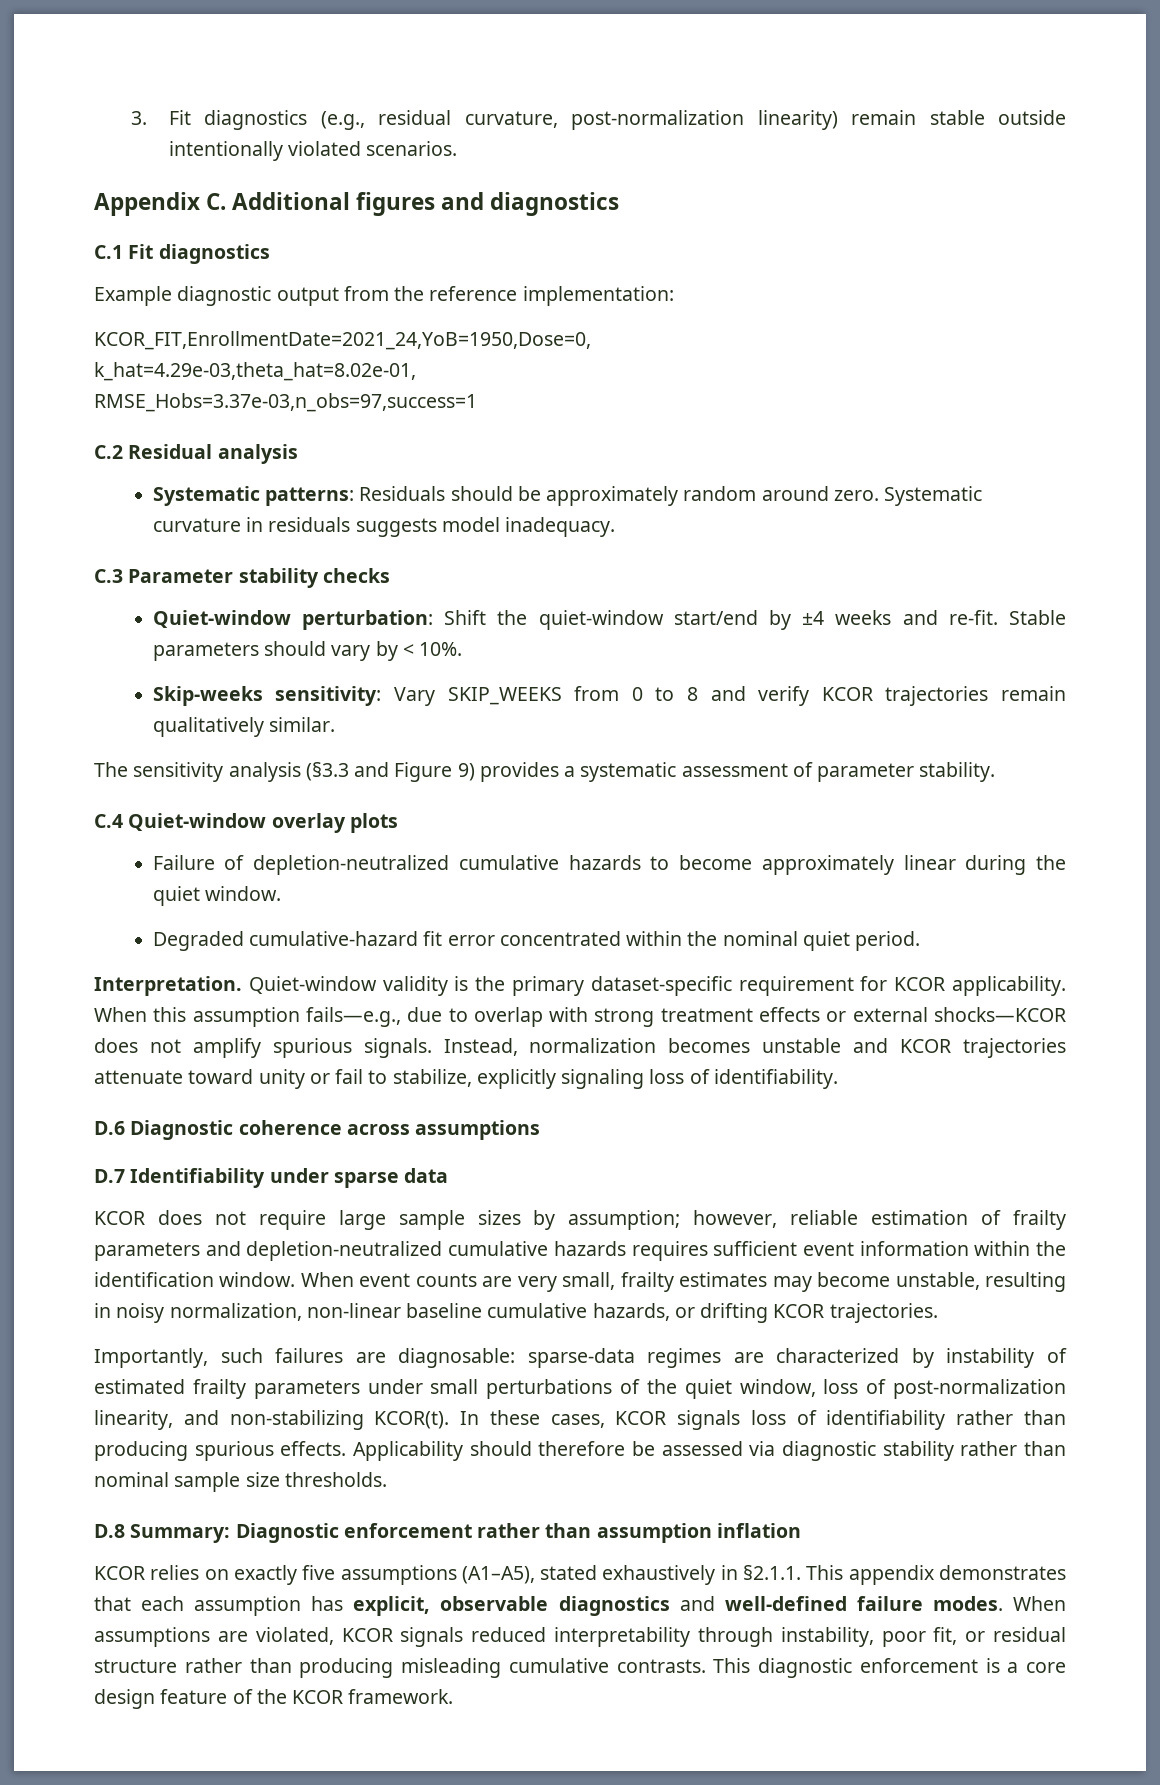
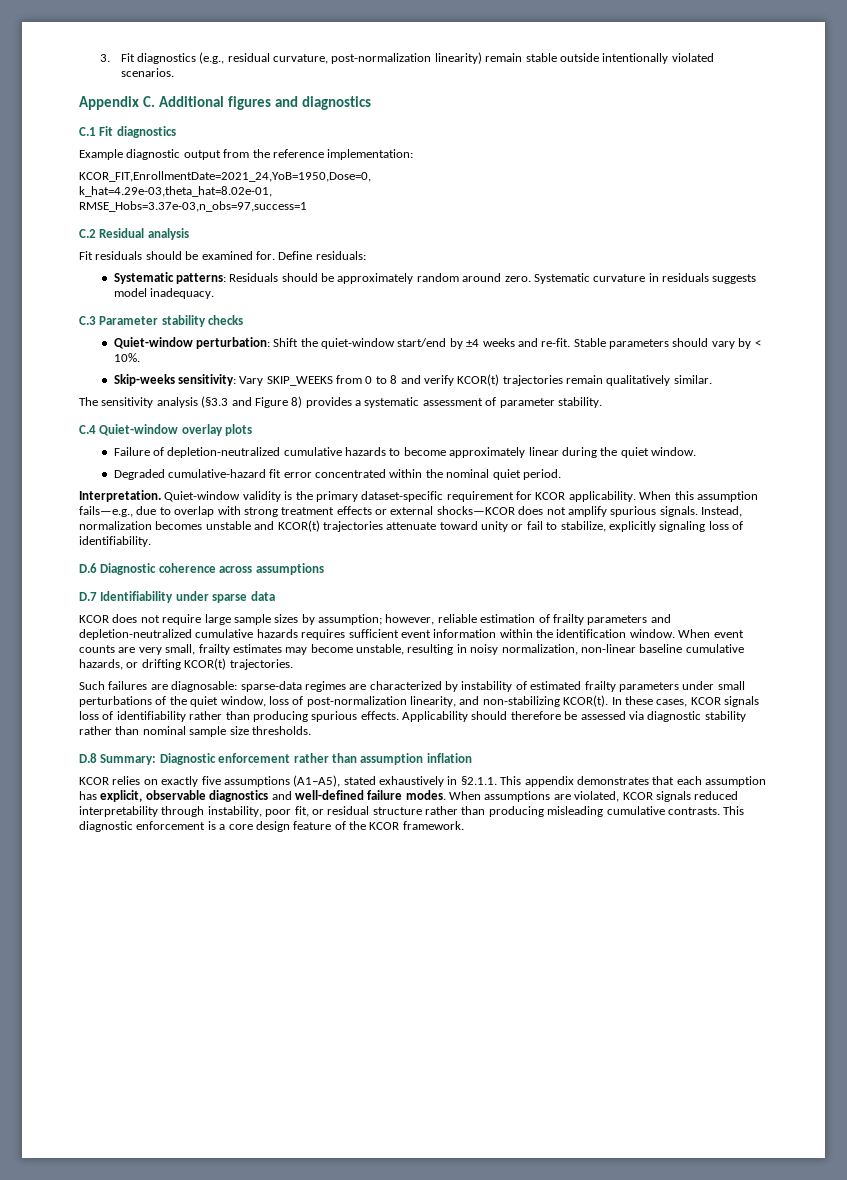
(298, 454) none -> [79,251,366,260] // Fit residuals should be examined for. Define residuals:
[821,687,873,701] KCOR -> [457,374,500,386] KCOR(t)
[457,763,475,781] 9) -> [291,396,303,408] 8)
[900,1039,952,1053] KCOR -> [277,520,320,532] KCOR(t)
[773,1304,825,1318] KCOR -> [184,658,227,670] KCOR(t)
[94,1348,263,1368] Importantly, such -> [79,681,105,690] Such

